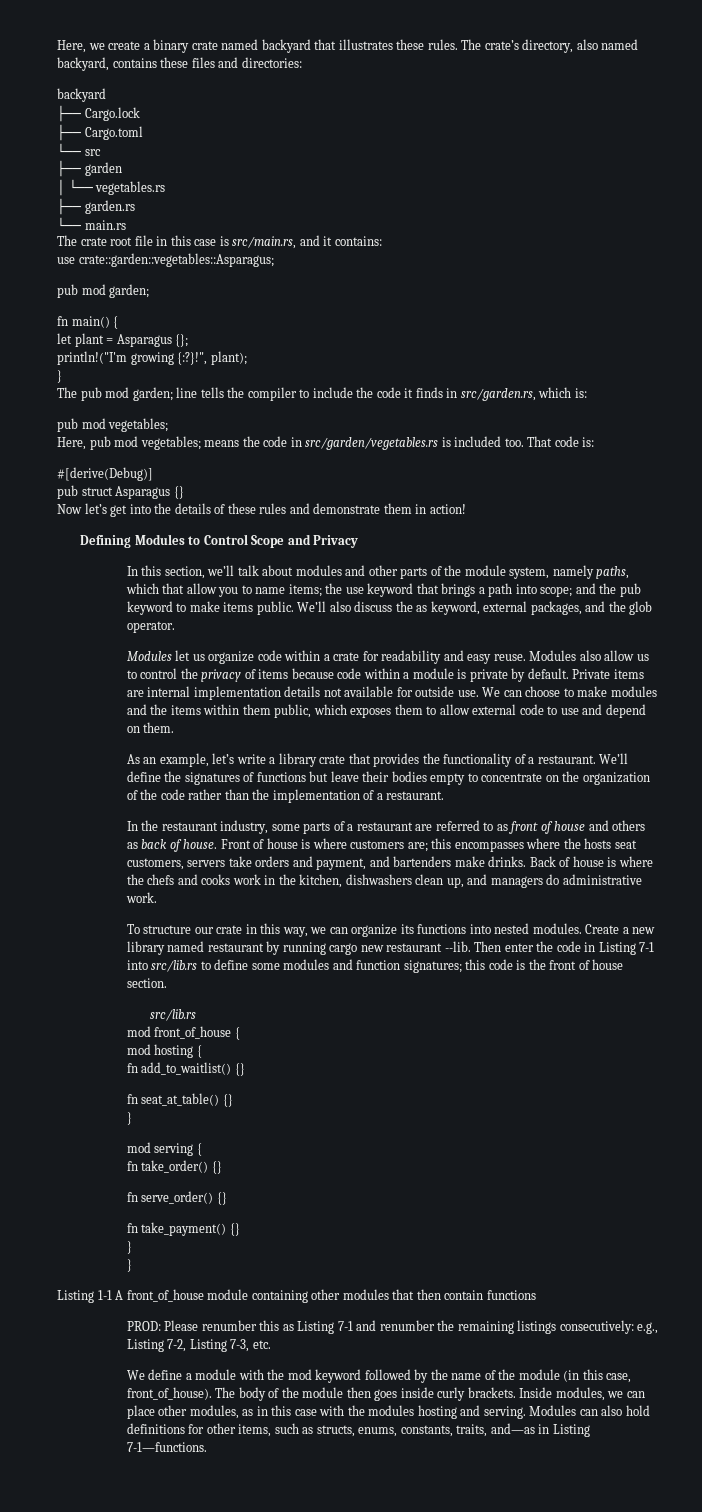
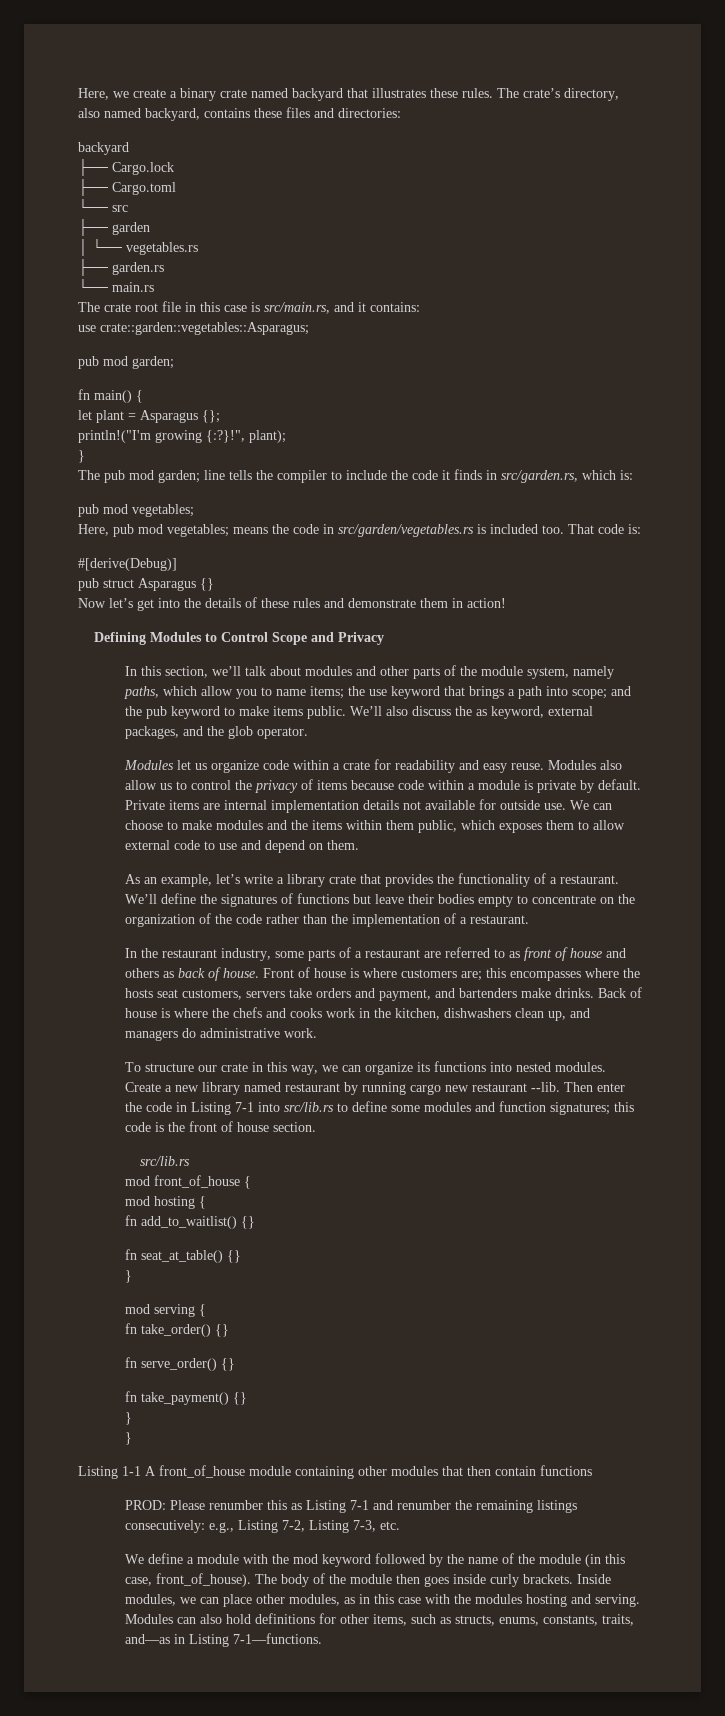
[162,583,185,594] that -> (197, 691) none

